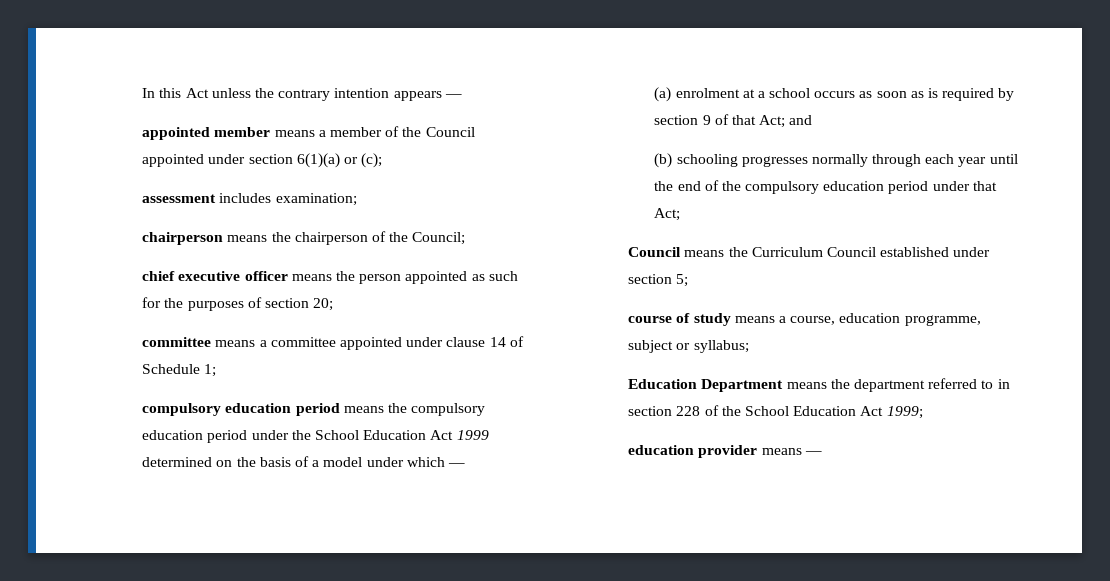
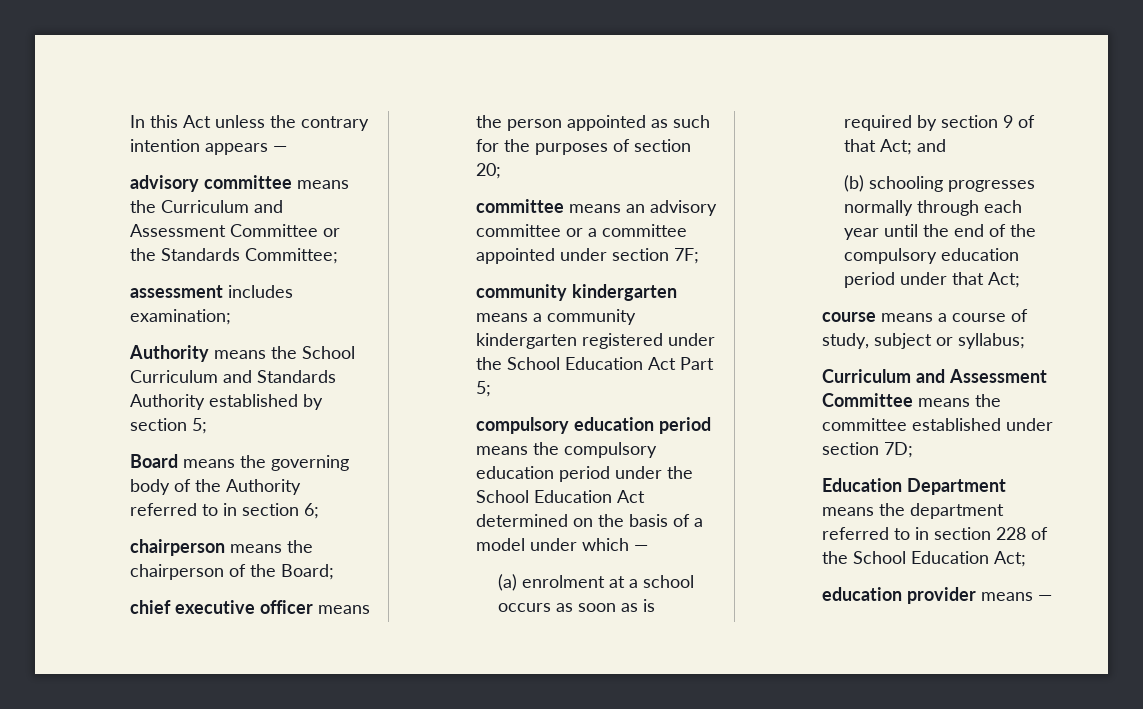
[142,126,475,140] [142,153,383,168] [142,193,357,206] appointed member means a member of the Council appointed under section 6(1)(a) or (c); // assessment includes examination; -> [129,175,349,192] [129,200,283,213] [129,224,340,237] [129,248,338,264] [129,285,293,298] [129,309,231,325] [128,345,355,362] [129,370,336,383] [129,394,323,410] [129,418,207,434] [129,454,349,471] [129,479,301,495] [129,503,319,519] advisory committee means the Curriculum and Assessment Committee or the Standards Committee; // assessment includes examination; // Authority means the School Curriculum and Standards Authority established by section 5; // Board means the governing body of the Authority referred to in section 6;
[412,232,466,245] Council; -> [280,564,334,580] Board;
[259,336,524,350] [142,364,217,377] a committee appointed under clause 14 of Schedule 1; -> [625,200,717,216] [475,224,687,237] [475,248,699,264] [475,284,677,301] [475,309,636,325] [475,333,715,349] [475,357,714,370] [475,381,491,397] an advisory committee or a committee appointed under section 7F; // community kindergarten means a community kindergarten registered under the School Education Act Part 5;
[456,430,489,440] 1999 -> (645, 496) none
[628,247,991,257] [628,274,689,287] [628,313,981,326] [628,340,749,353] Council means the Curriculum Council established under section 5; // course of study means a course, education programme, subject or syllabus; -> [821,309,1028,322] [821,333,1025,349] [821,369,1047,383] [821,393,1001,407] [821,418,1053,431] [821,442,913,458] course means a course of study, subject or syllabus; // Curriculum and Assessment Committee means the committee established under section 7D;
[860,406,923,419] Act 1999; -> [993,551,1026,567] Act;

